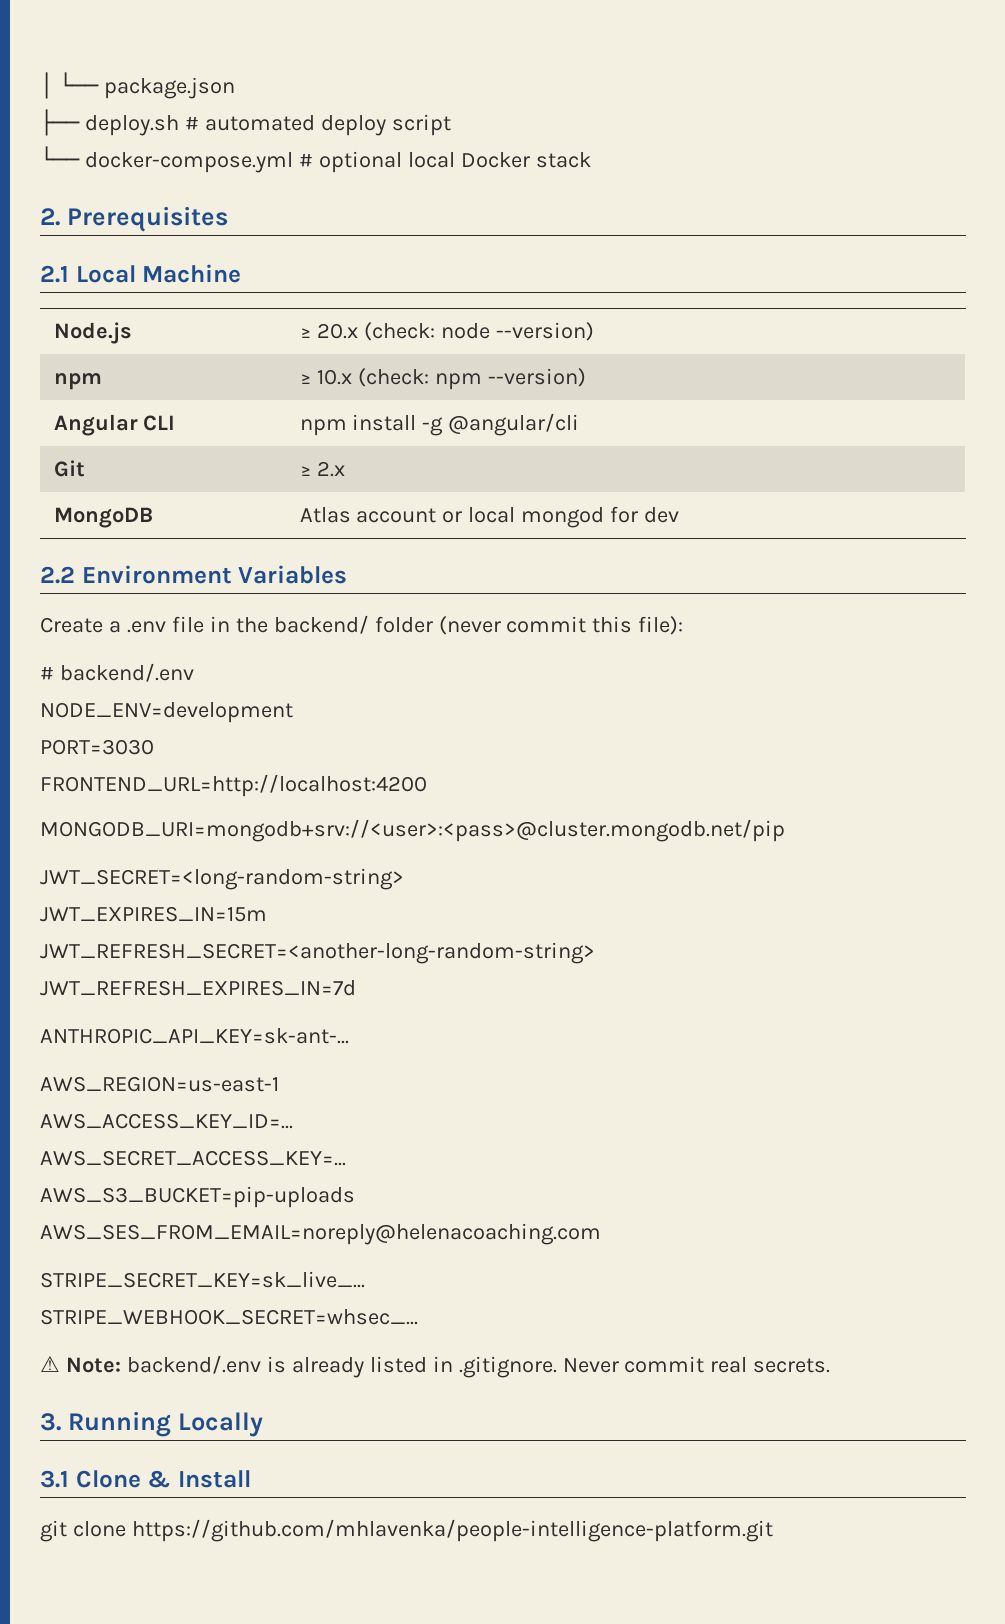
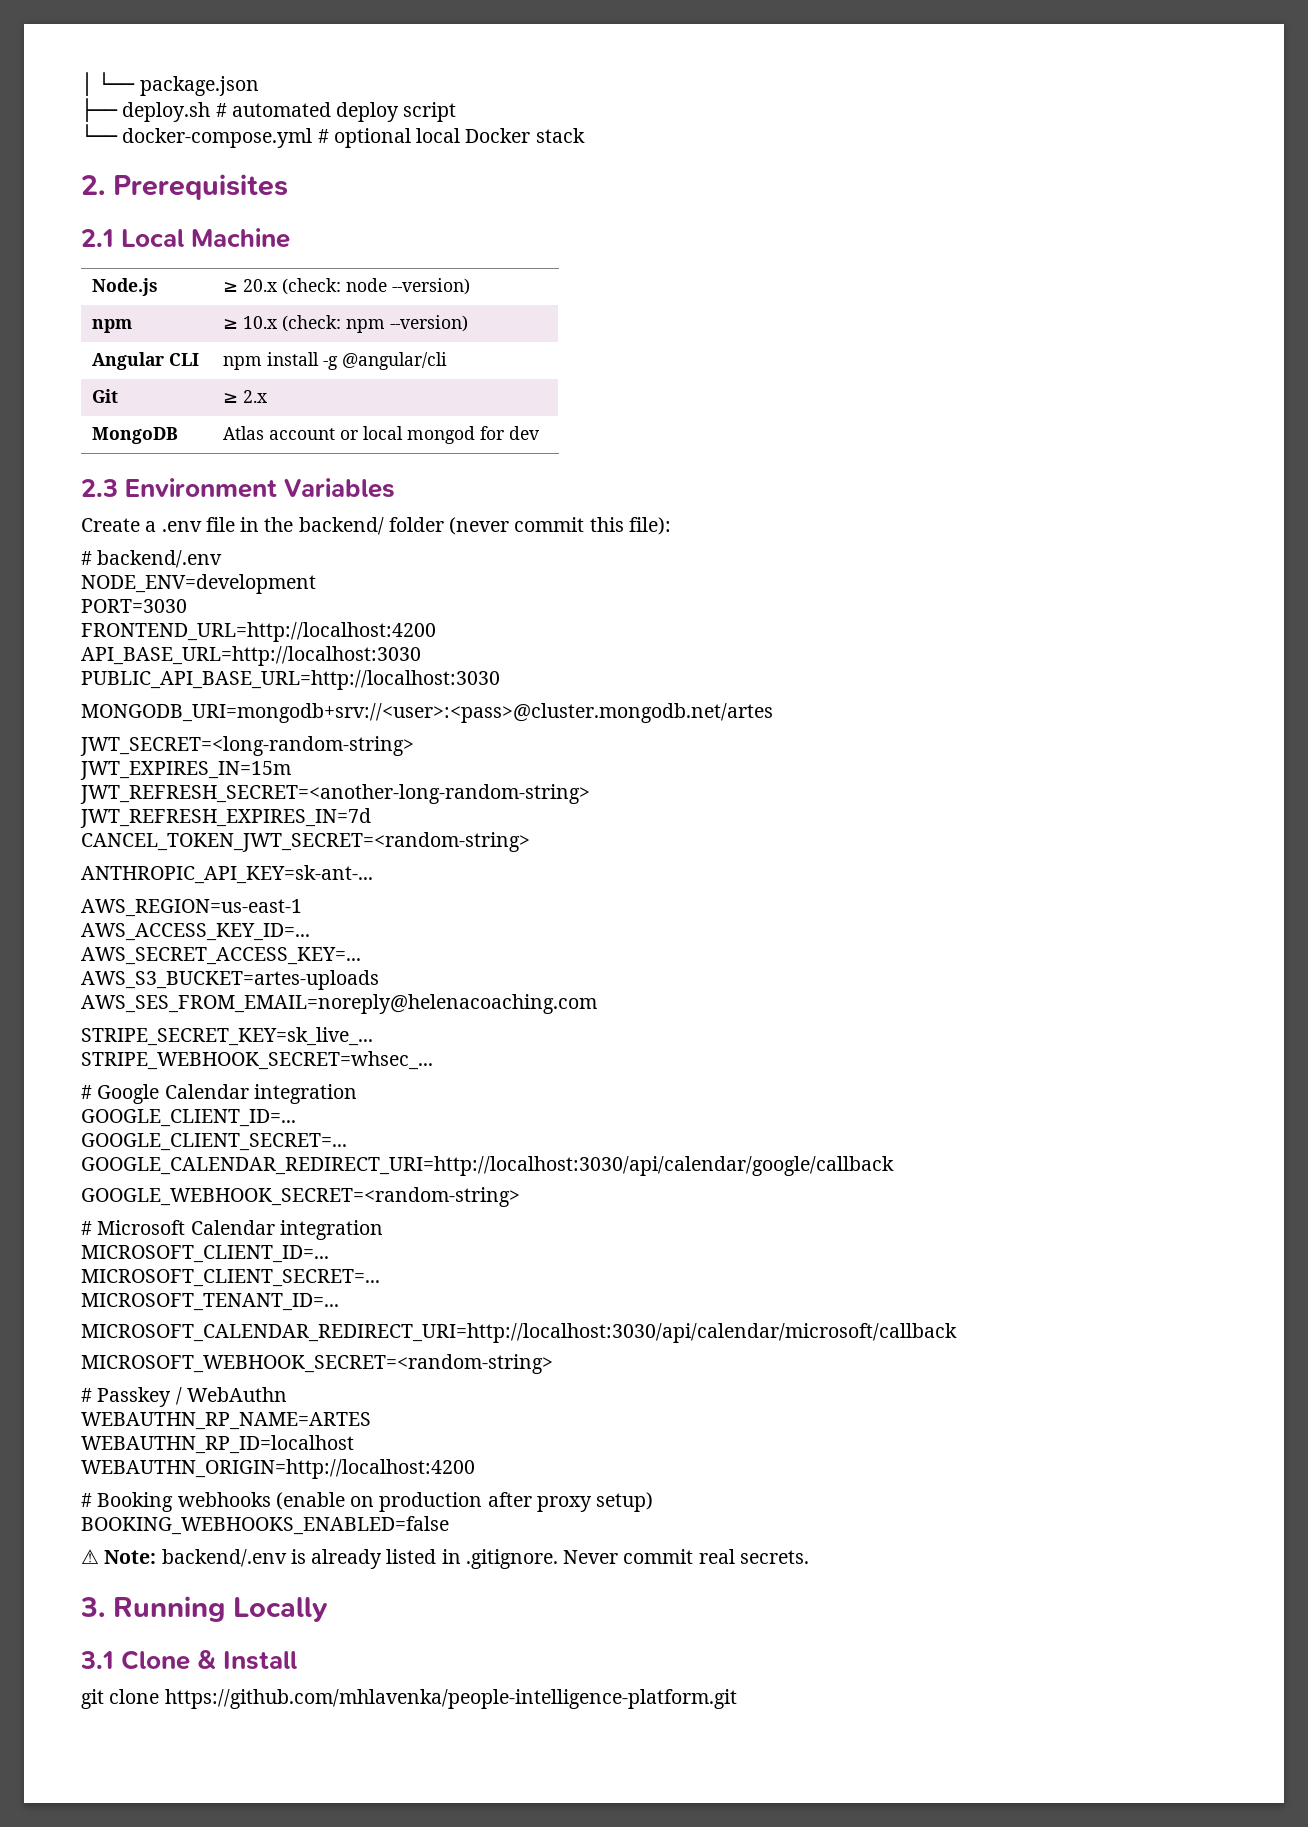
[40,566,75,584] 2.2 -> [81,479,118,497] 2.3
[40,819,785,842] MONGODB_URI=mongodb+srv://<user>:<pass>@cluster.mongodb.net/pip -> [81,646,421,666] [81,670,500,690] [81,703,773,723] API_BASE_URL=http://localhost:3030 // PUBLIC_API_BASE_URL=http://localhost:3030 // MONGODB_URI=mongodb+srv://<user>:<pass>@cluster.mongodb.net/artes
(356, 988) none -> [81,832,530,852] // CANCEL_TOKEN_JWT_SECRET=<random-string>
[40,1186,355,1208] AWS_S3_BUCKET=pip-uploads -> [81,970,379,990] AWS_S3_BUCKET=artes-uploads
(418, 1317) none -> [81,1084,357,1104] [81,1109,296,1127] [81,1133,347,1151] [81,1156,894,1176] [81,1187,520,1207] [81,1220,383,1240] [81,1245,329,1263] [81,1269,380,1287] [81,1293,339,1311] [81,1323,957,1343] [81,1354,553,1374] [81,1387,287,1407] [81,1412,371,1430] [81,1435,354,1454] [81,1459,475,1479] [81,1492,654,1512] [81,1516,449,1535] // # Google Calendar integration // GOOGLE_CLIENT_ID=... // GOOGLE_CLIENT_SECRET=... // GOOGLE_CALENDAR_REDIRECT_URI=http://localhost:3030/api/calendar/google/callback // GOOGLE_WEBHOOK_SECRET=<random-string> // # Microsoft Calendar integration // MICROSOFT_CLIENT_ID=... // MICROSOFT_CLIENT_SECRET=... // MICROSOFT_TENANT_ID=... // MICROSOFT_CALENDAR_REDIRECT_URI=http://localhost:3030/api/calendar/microsoft/callback // MICROSOFT_WEBHOOK_SECRET=<random-string> // # Passkey / WebAuthn // WEBAUTHN_RP_NAME=ARTES // WEBAUTHN_RP_ID=localhost // WEBAUTHN_ORIGIN=http://localhost:4200 // # Booking webhooks (enable on production after proxy setup) // BOOKING_WEBHOOKS_ENABLED=false

